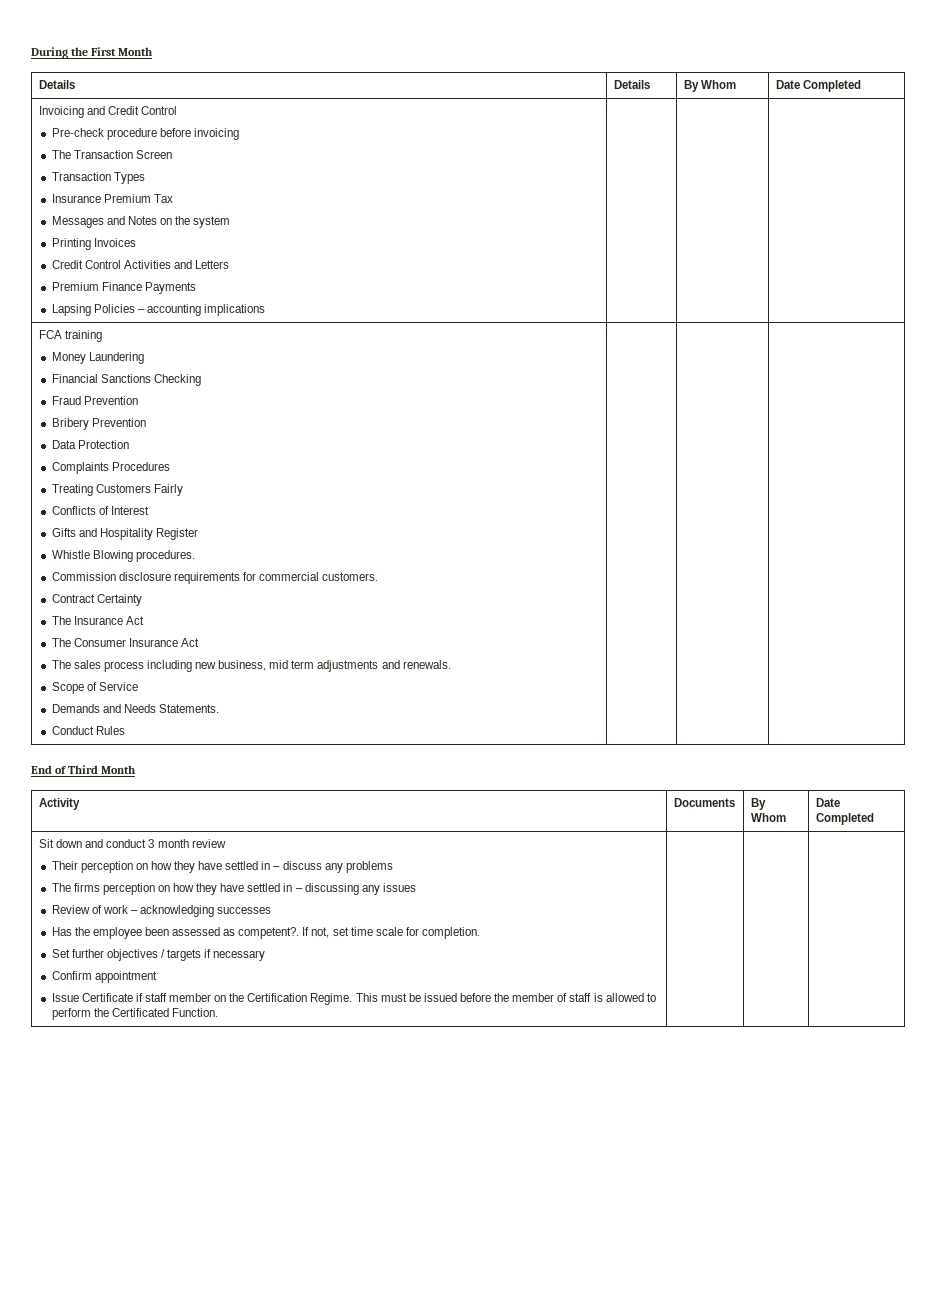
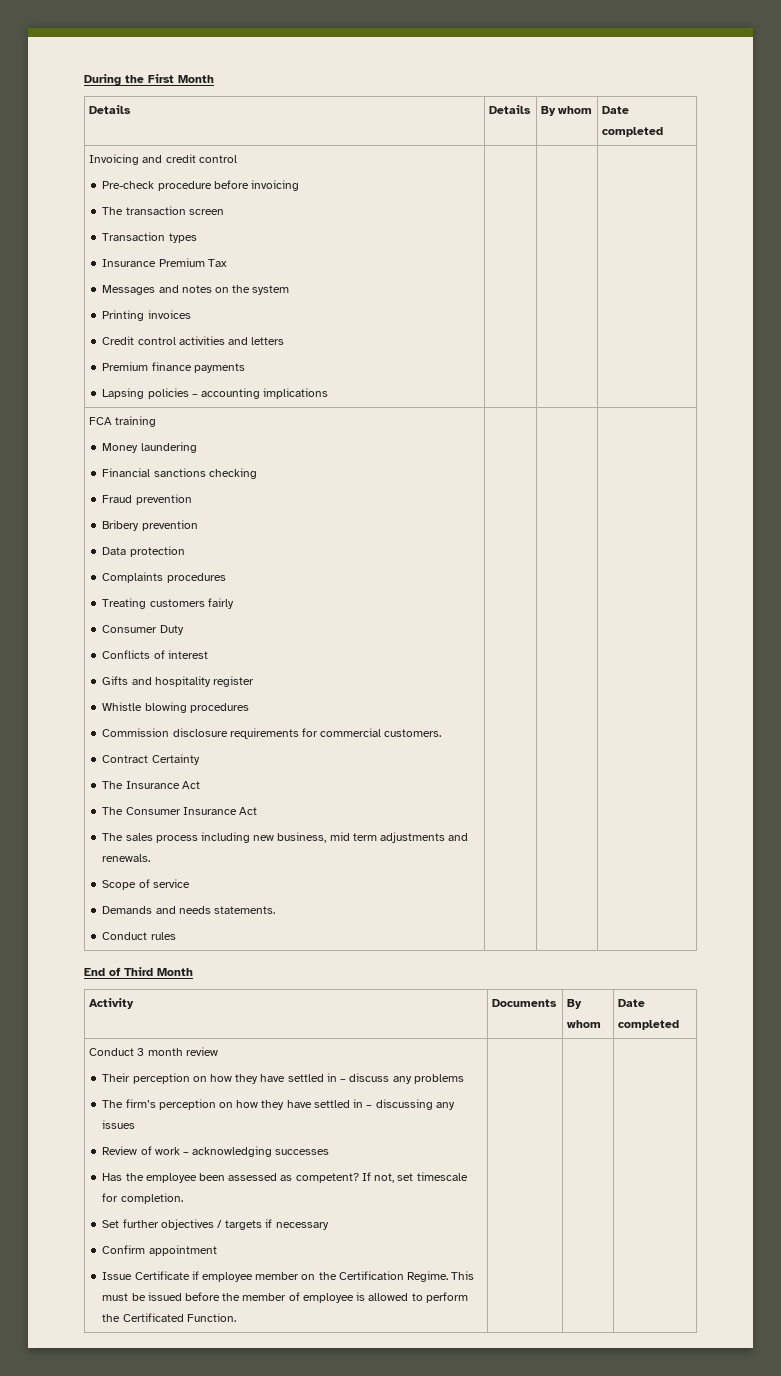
[701,80,737,89] [775,80,862,92] Whom | Date Completed -> [558,106,593,114] [602,106,630,114] [602,127,664,137] whom | Date completed
[108,106,178,115] Credit Control -> [165,154,237,163] credit control
[73,150,172,159] [51,172,145,184] Transaction Screen // Transaction Types -> [125,206,224,215] [102,232,197,243] transaction screen // Transaction types
[127,216,157,225] Notes -> [181,285,212,293] notes
[93,238,136,247] [51,260,230,269] [51,282,196,294] Invoices // Credit Control Activities and Letters // Premium Finance Payments -> [147,310,191,319] [102,336,285,345] [102,362,245,373] invoices // Credit control activities and letters // Premium finance payments
[93,304,135,313] Policies -> [147,388,189,399] policies
[88,352,144,364] Laundering -> [140,442,197,453] laundering
[100,374,201,386] Sanctions Checking -> [153,468,257,479] sanctions checking
[83,396,138,405] Prevention -> [135,494,192,505] prevention
[91,418,146,427] Prevention -> [141,520,198,531] prevention
[77,440,129,449] Protection -> [129,546,185,557] protection
[111,462,170,471] Procedures -> [166,573,226,583] procedures
[95,484,183,496] Customers Fairly -> [149,598,234,609] [102,625,184,635] customers fairly // Consumer Duty
[110,506,149,515] Interest -> [167,650,208,659] interest
[99,528,198,540] Hospitality Register -> [154,676,254,687] hospitality register
[92,550,195,562] Blowing procedures. -> [144,702,249,713] blowing procedures
[98,682,138,691] Service -> [152,879,190,888] service
[123,704,219,713] [51,726,125,735] Needs Statements. // Conduct Rules -> [178,906,275,914] [102,932,176,940] needs statements. // Conduct rules
[750,813,786,822] [815,798,840,807] [815,813,874,825] [38,839,147,848] Whom | Date Completed // Sit down and conduct -> [567,1020,602,1028] [618,999,646,1007] [618,1020,680,1030] [89,1048,135,1056] whom | Date completed // Conduct
[73,883,100,892] firms -> [125,1099,156,1108] firm’s
[238,927,300,939] competent?. -> [295,1173,359,1183] competent?
[350,927,403,936] time scale -> [416,1172,468,1181] timescale
[144,993,167,1002] staff -> [201,1272,253,1282] employee
[569,993,592,1002] staff -> [302,1293,354,1303] employee

